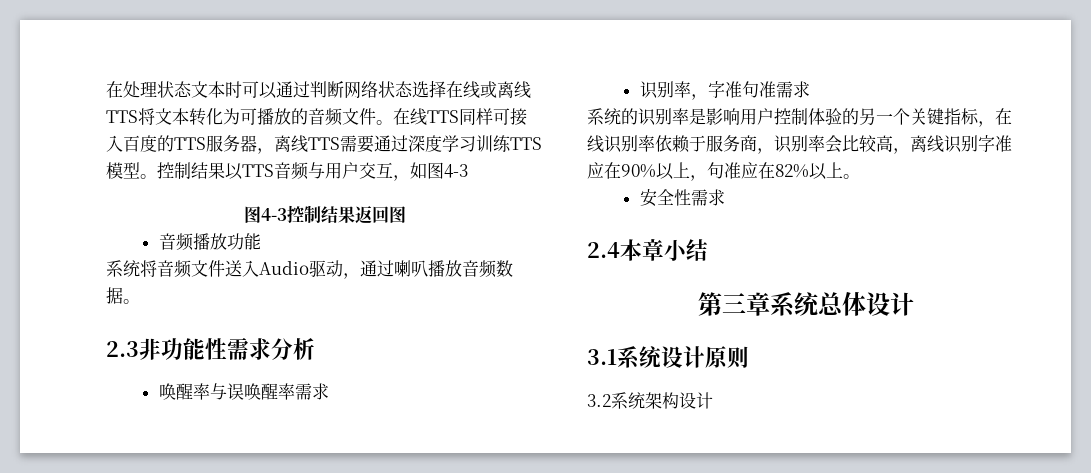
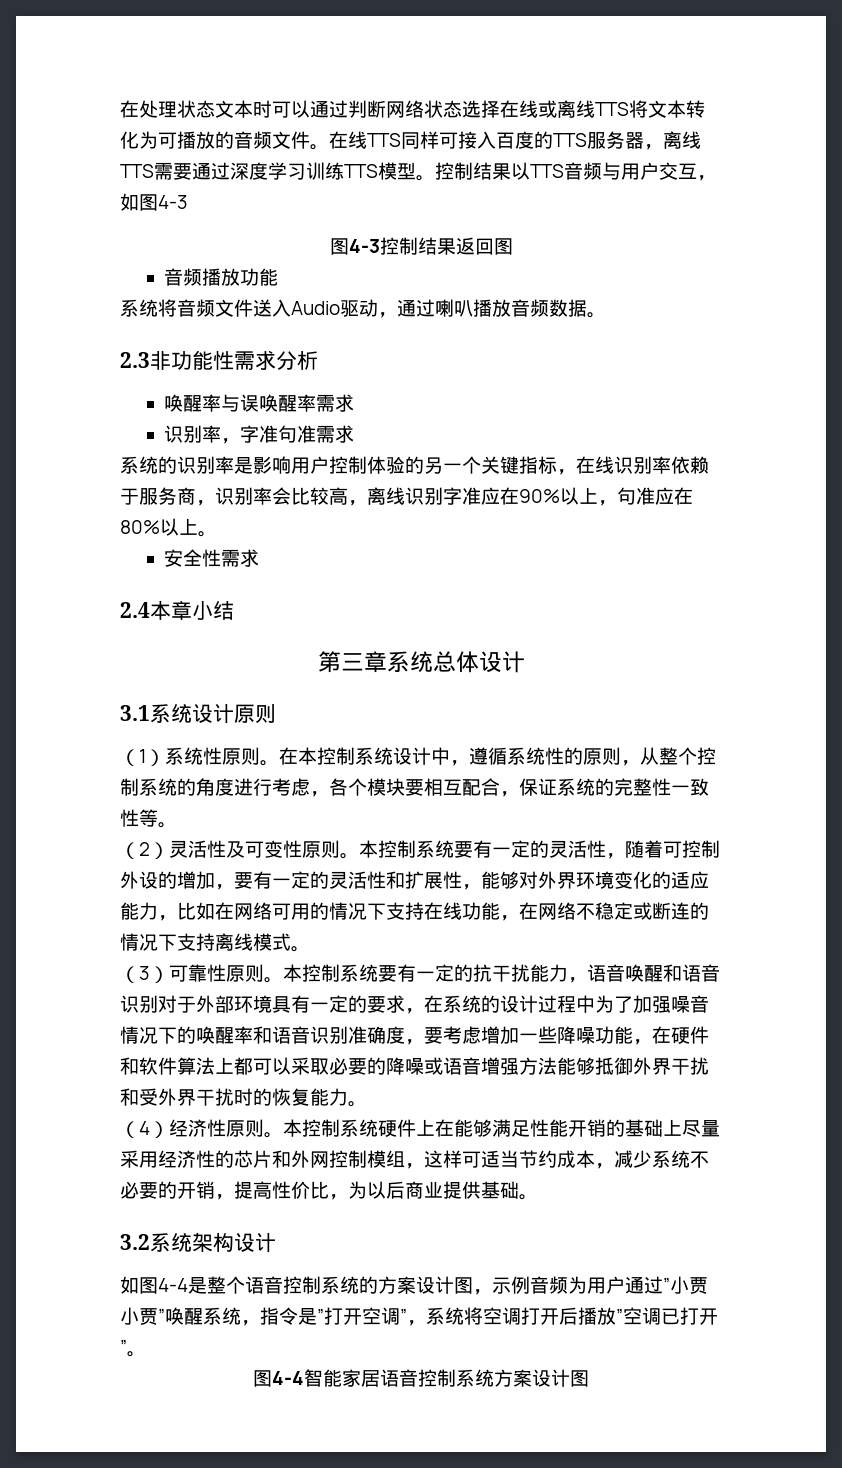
[775,164,809,178] 82% -> [120,520,160,534] 80%
[587,392,713,409] 3.2系统架构设计 -> [120,747,716,766] [120,778,709,797] [120,809,177,828] [120,840,720,859] [120,871,709,890] [120,902,709,921] [120,933,310,952] [120,964,720,983] [120,995,709,1014] [120,1026,709,1045] [120,1057,709,1075] [120,1088,367,1107] [120,1119,720,1138] [120,1150,709,1169] [120,1181,538,1200] [120,1232,276,1253] [120,1276,708,1295] [120,1307,718,1326] [120,1339,146,1357] [253,1369,589,1387] （1）系统性原则。在本控制系统设计中，遵循系统性的原则，从整个控制系统的角度进行考虑，各个模块要相互配合，保证系统的完整性一致性等。 // （2）灵活性及可变性原则。本控制系统要有一定的灵活性，随着可控制外设的增加，要有一定的灵活性和扩展性，能够对外界环境变化的适应能力，比如在网络可用的情况下支持在线功能，在网络不稳定或断连的情况下支持离线模式。 // （3）可靠性原则。本控制系统要有一定的抗干扰能力，语音唤醒和语音识别对于外部环境具有一定的要求，在系统的设计过程中为了加强噪音情况下的唤醒率和语音识别准确度，要考虑增加一些降噪功能，在硬件和软件算法上都可以采取必要的降噪或语音增强方法能够抵御外界干扰和受外界干扰时的恢复能力。 // （4）经济性原则。本控制系统硬件上在能够满足性能开销的基础上尽量采用经济性的芯片和外网控制模组，这样可适当节约成本，减少系统不必要的开销，提高性价比，为以后商业提供基础。 // 3.2系统架构设计 // 如图4-4是整个语音控制系统的方案设计图，示例音频为用户通过”小贾小贾”唤醒系统，指令是”打开空调”，系统将空调打开后播放”空调已打开”。 // 图4-4智能家居语音控制系统方案设计图

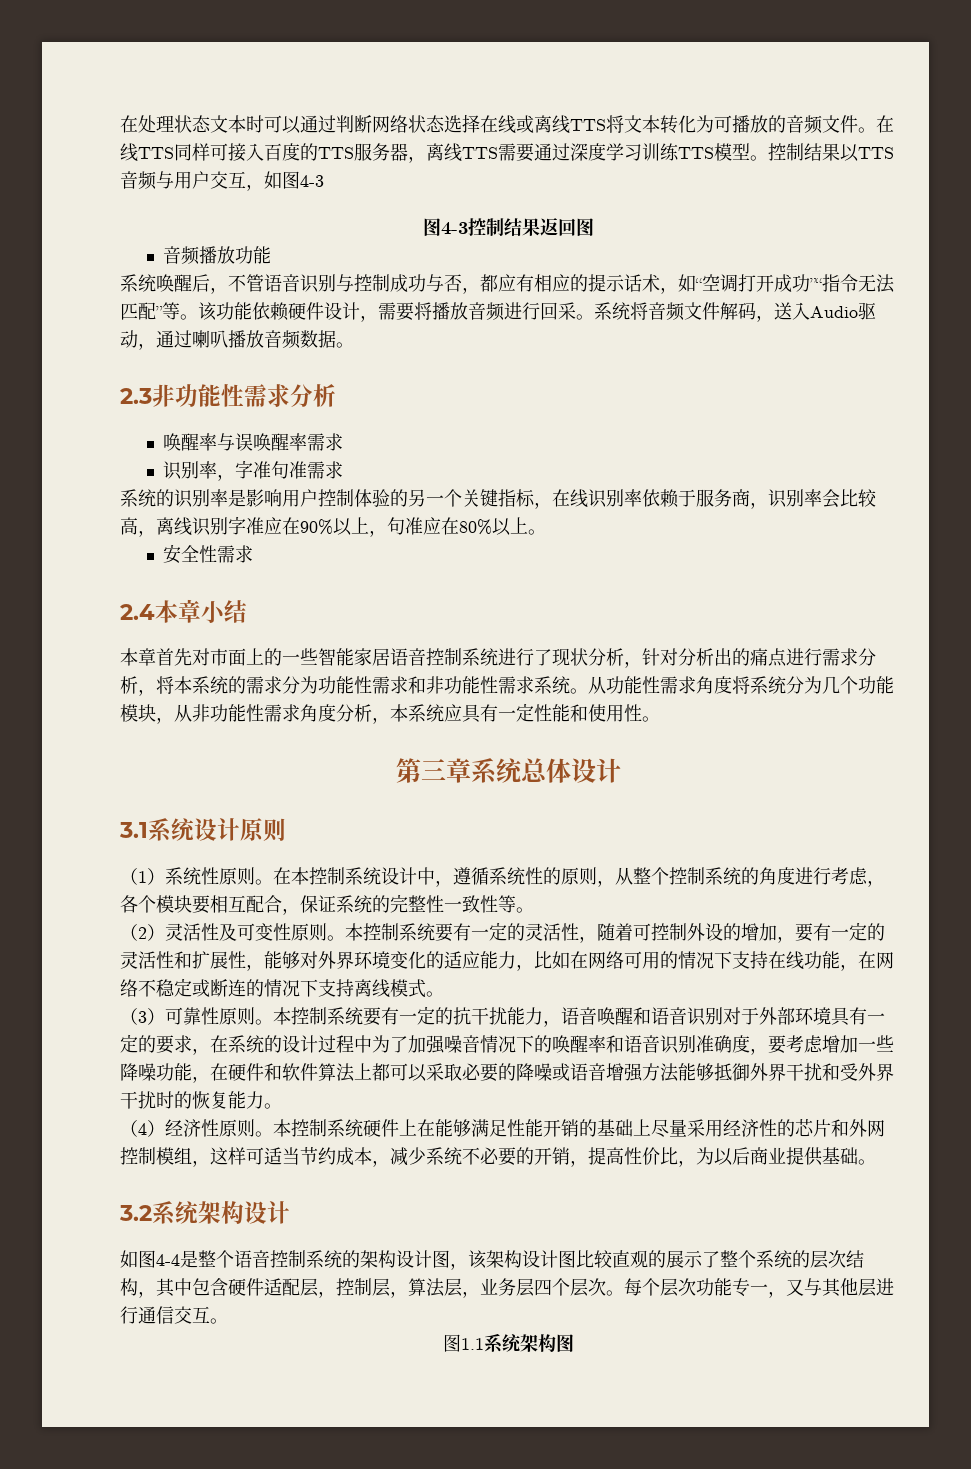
(158, 308) none -> [156,274,895,294] [120,302,630,322] 唤醒后，不管语音识别与控制成功与否，都应有相应的提示话术，如“空调打开成功”“指令无法匹配”等。该功能依赖硬件设计，需要将播放音频进行回采。系统
(253, 308) none -> [720,302,774,322] 解码，
(234, 610) none -> [120,648,876,668] [120,676,894,696] [120,703,660,724] // 本章首先对市面上的一些智能家居语音控制系统进行了现状分析，针对分析出的痛点进行需求分析，将本系统的需求分为功能性需求和非功能性需求系统。从功能性需求角度将系统分为几个功能模块，从非功能性需求角度分析，本系统应具有一定性能和使用性。
[378,1276,416,1294] 方案 -> [360,1250,396,1268] 架构
[492,1276,708,1294] [120,1307,718,1326] [120,1339,146,1357] [253,1369,570,1387] 示例音频为用户通过”小贾小贾”唤醒系统，指令是”打开空调”，系统将空调打开后播放”空调已打开”。 // 图4-4智能家居语音控制系统方案设计 -> [468,1250,864,1269] [120,1278,894,1298] [120,1306,228,1324] [442,1333,556,1353] 该架构设计图比较直观的展示了整个系统的层次结构，其中包含硬件适配层，控制层，算法层，业务层四个层次。每个层次功能专一，又与其他层进行通信交互。 // 图1.1系统架构

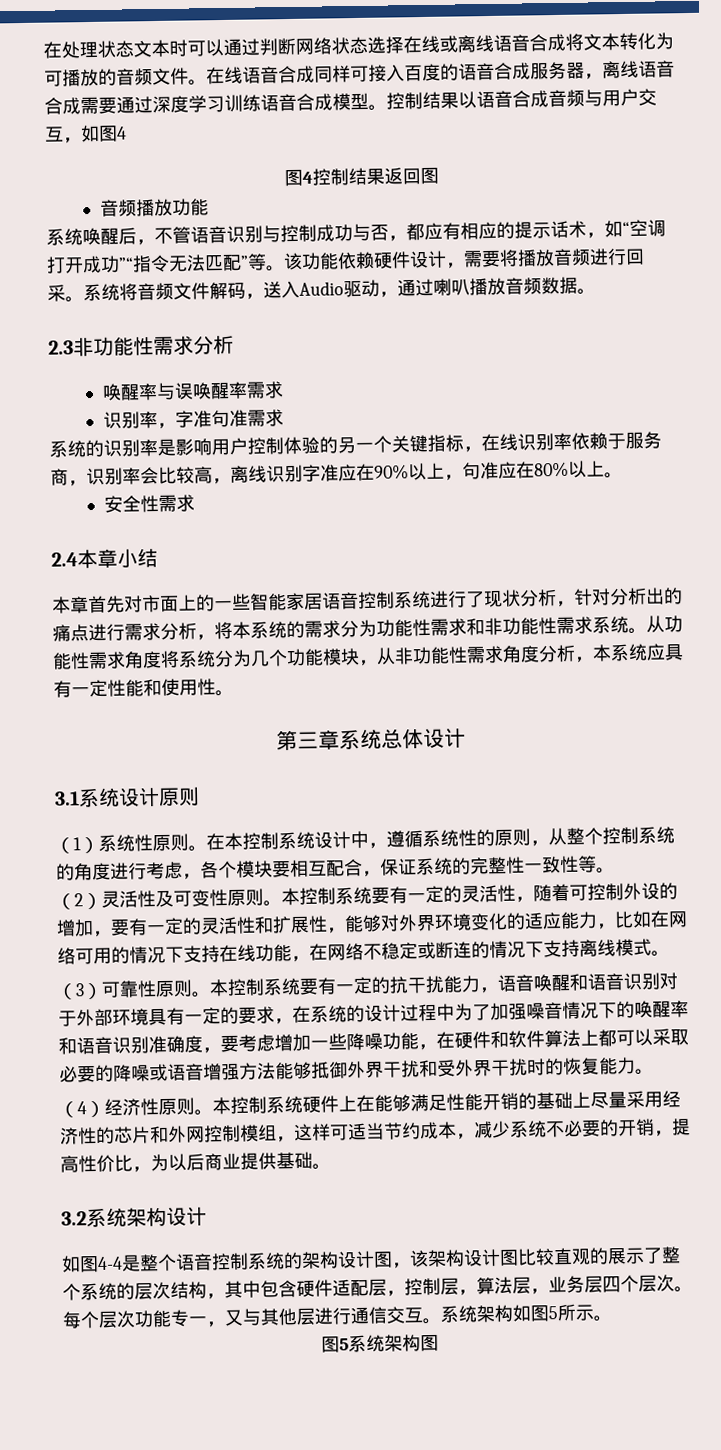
[570,119,606,131] TTS -> [493,33,566,52] 语音合成
[138,147,174,159] TTS -> [242,65,315,84] 语音合成
[318,147,354,159] TTS -> [458,62,531,81] 语音合成
[462,147,498,159] TTS -> [638,60,675,78] [44,97,81,115] 语音合成
[678,147,714,159] TTS -> [260,93,333,112] 语音合成
[858,147,894,159] TTS -> [476,90,549,109] 语音合成
[300,175,324,187] [422,218,468,236] 4-3 // 图4-3 -> [116,126,127,140] [284,169,313,187] 4 // 图4
[442,1334,484,1352] // 图1.1 -> [440,1303,612,1323] [320,1336,349,1353] 系统架构如图5所示。 // 图5

